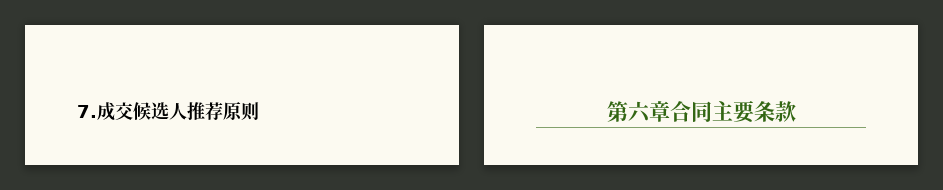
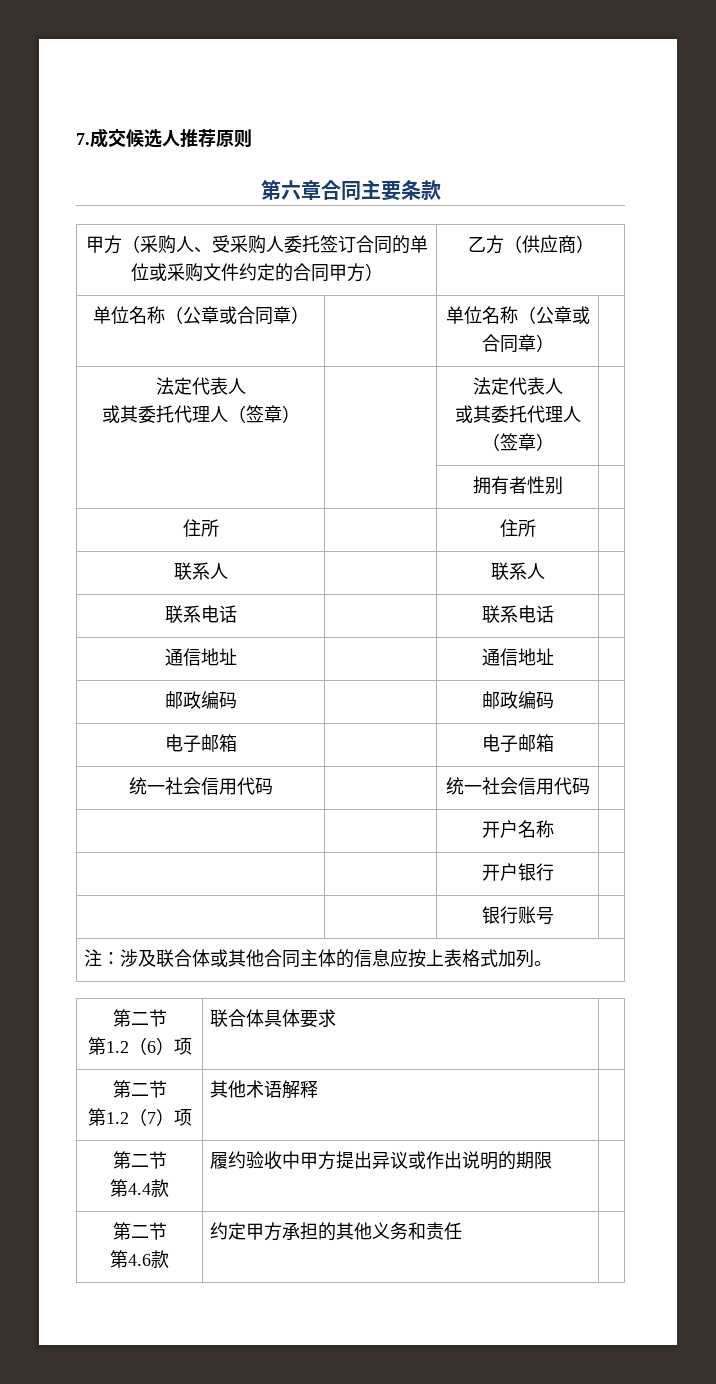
(796, 111) none -> [85,235,428,254] [130,263,383,282] [467,235,594,254] [92,306,309,325] [445,306,590,324] [481,334,554,353] [155,377,246,395] [101,405,300,423] [472,377,563,395] [454,405,581,423] [481,433,554,451] [472,476,563,495] [182,519,219,537] [499,519,536,537] [173,562,228,580] [490,562,545,580] [164,605,237,623] [481,605,554,623] [164,648,237,666] [481,648,554,666] [164,691,237,709] [481,691,554,709] [164,734,237,753] [481,734,554,753] [128,777,273,795] [445,777,590,795] [481,820,554,838] [481,863,554,881] [481,906,554,925] [84,949,553,968] [112,1009,167,1027] [87,1037,192,1055] [210,1009,337,1028] [112,1080,167,1098] [87,1108,192,1126] [210,1080,319,1099] [112,1151,167,1169] [110,1179,169,1197] [210,1151,553,1170] [112,1222,167,1240] [110,1250,169,1268] [210,1222,463,1241] // 甲方（采购人、受采购人委托签订合同的单位或采购文件约定的合同甲方） | 乙方（供应商） // 单位名称（公章或合同章） | | 单位名称（公章或合同章） | // 法定代表人 // 或其委托代理人（签章） | | 法定代表人 // 或其委托代理人（签章） | // | | 拥有者性别 | // 住所 | | 住所 | // 联系人 | | 联系人 | // 联系电话 | | 联系电话 | // 通信地址 | | 通信地址 | // 邮政编码 | | 邮政编码 | // 电子邮箱 | | 电子邮箱 | // 统一社会信用代码 | | 统一社会信用代码 | // | | 开户名称 | // | | 开户银行 | // | | 银行账号 | // 注：涉及联合体或其他合同主体的信息应按上表格式加列。 // 第二节 // 第1.2（6）项 | 联合体具体要求 | // 第二节 // 第1.2（7）项 | 其他术语解释 | // 第二节 // 第4.4款 | 履约验收中甲方提出异议或作出说明的期限 | // 第二节 // 第4.6款 | 约定甲方承担的其他义务和责任 |

